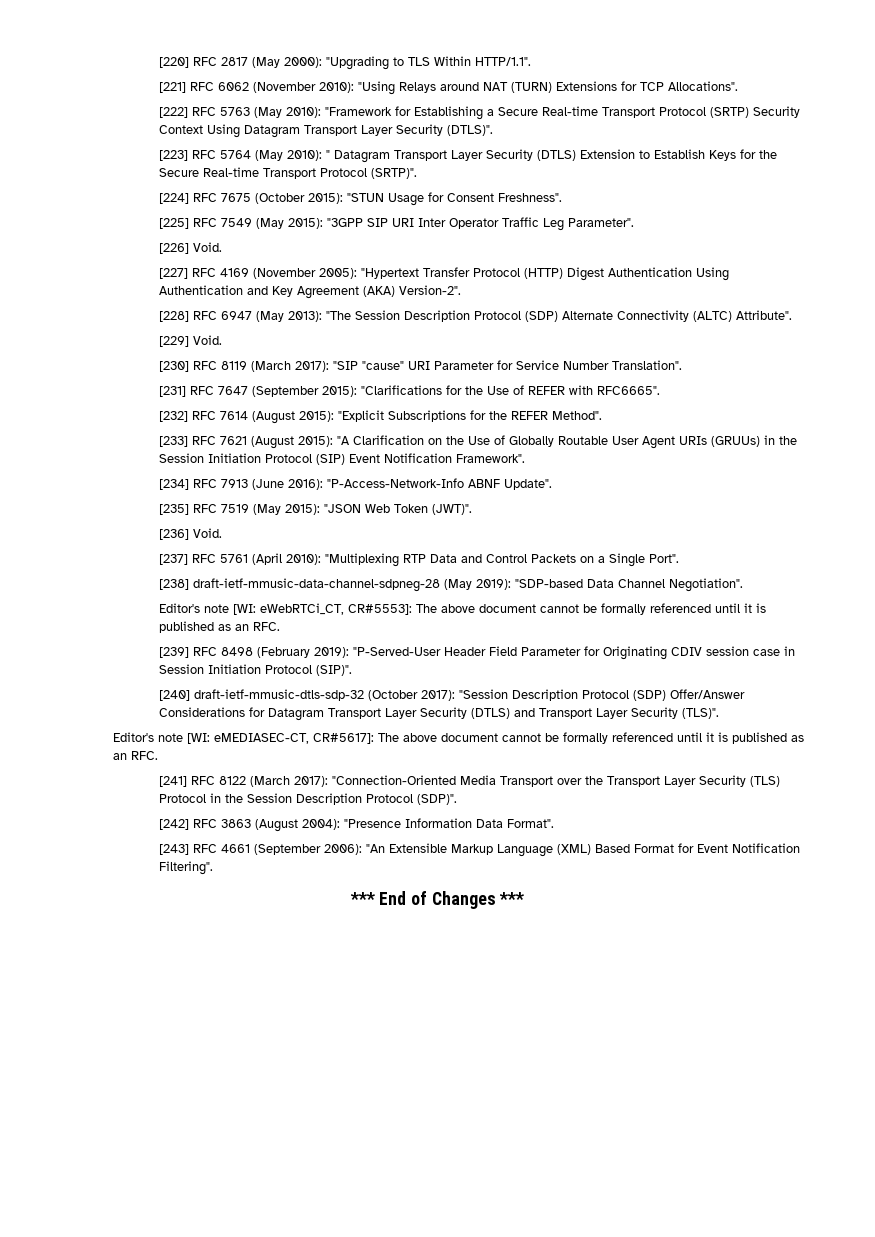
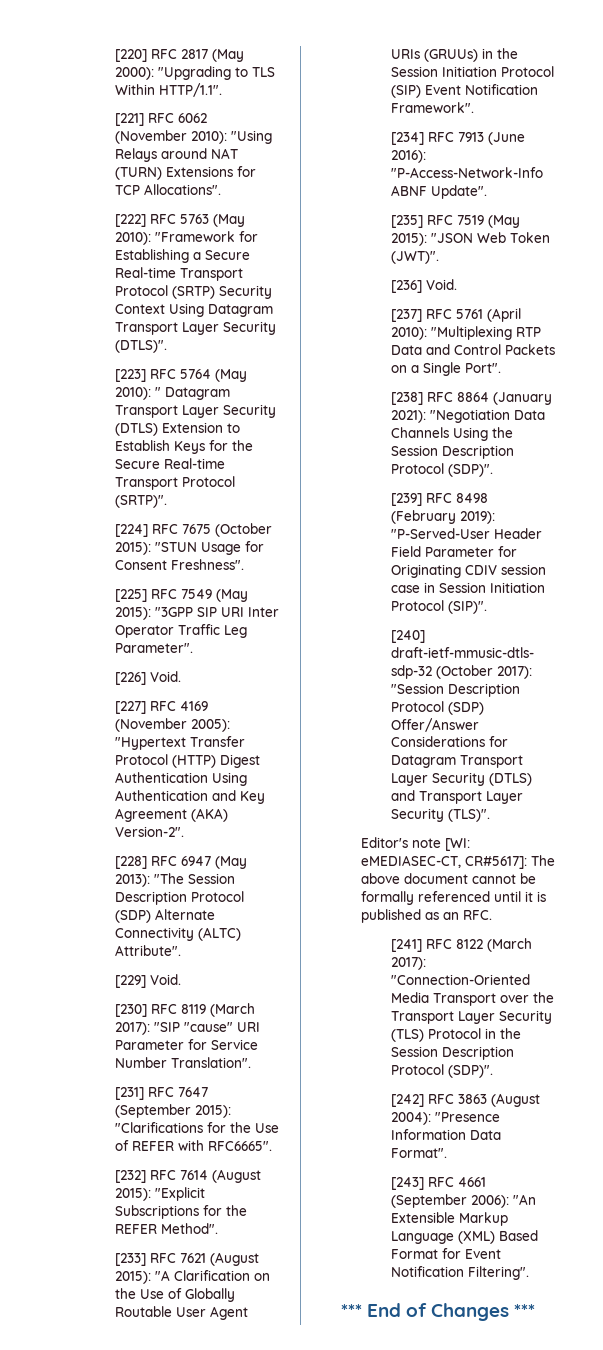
[193,578,744,592] [159,603,767,615] [159,621,281,633] draft-ietf-mmusic-data-channel-sdpneg-28 (May 2019): "SDP-based Data Channel Negotiation". // Editor's note [WI: eWebRTCi_CT, CR#5553]: The above document cannot be formally referenced until it is published as an RFC. -> [426,392,552,405] [390,409,545,423] [390,427,513,441] [390,445,514,459] [390,463,493,477] RFC 8864 (January 2021): "Negotiation Data Channels Using the Session Description Protocol (SDP)".

